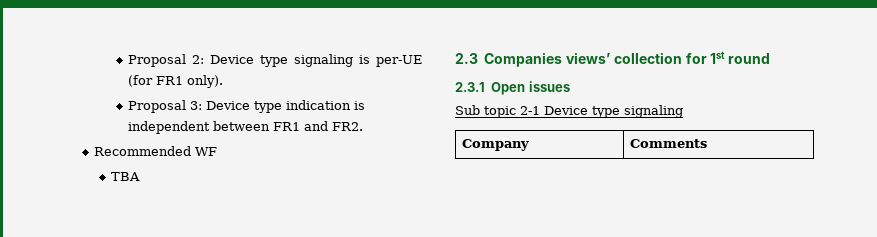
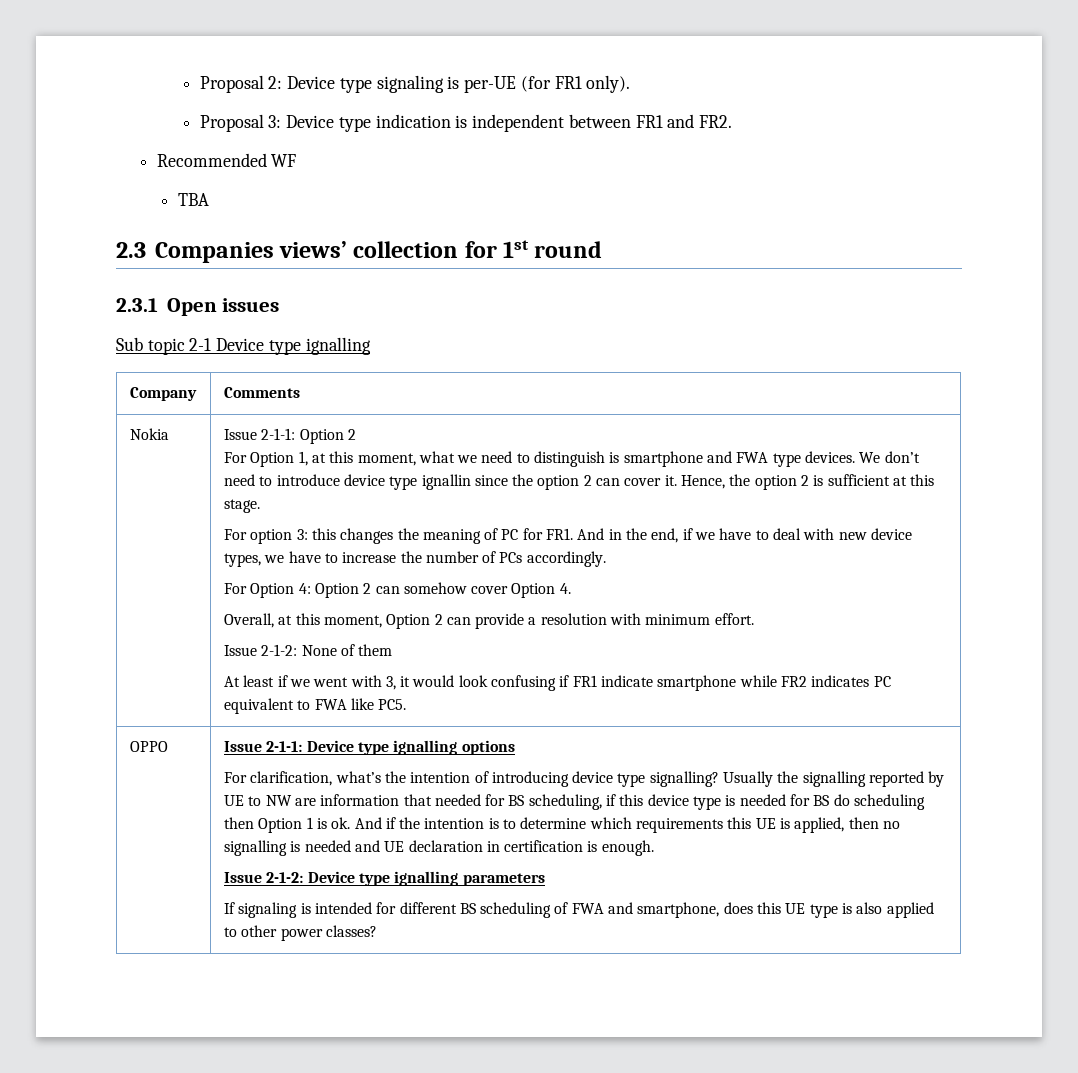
[624,105,683,118] signaling -> [305,337,371,355] ignalling
(707, 143) none -> [129,428,169,440] [223,428,356,444] [223,451,920,467] [223,474,935,490] [223,499,260,513] [223,528,912,544] [223,551,606,567] [223,582,571,598] [223,613,754,629] [223,644,393,656] [223,675,891,691] [223,698,407,714] [129,741,168,752] [223,740,515,755] [223,771,945,787] [223,794,925,810] [223,817,900,833] [223,840,654,856] [223,871,545,886] [223,902,934,918] [223,925,377,941] // Nokia | Issue 2-1-1: Option 2 // For Option 1, at this moment, what we need to distinguish is smartphone and FWA type devices. We don’t need to introduce device type ignallin since the option 2 can cover it. Hence, the option 2 is sufficient at this stage. // For option 3: this changes the meaning of PC for FR1. And in the end, if we have to deal with new device types, we have to increase the number of PCs accordingly. // For Option 4: Option 2 can somehow cover Option 4. // Overall, at this moment, Option 2 can provide a resolution with minimum effort. // Issue 2-1-2: None of them // At least if we went with 3, it would look confusing if FR1 indicate smartphone while FR2 indicates PC equivalent to FWA like PC5. // OPPO | Issue 2-1-1: Device type ignalling options // For clarification, what’s the intention of introducing device type signalling? Usually the signalling reported by UE to NW are information that needed for BS scheduling, if this device type is needed for BS do scheduling then Option 1 is ok. And if the intention is to determine which requirements this UE is applied, then no signalling is needed and UE declaration in certification is enough. // Issue 2-1-2: Device type ignalling parameters // If signaling is intended for different BS scheduling of FWA and smartphone, does this UE type is also applied to other power classes?

